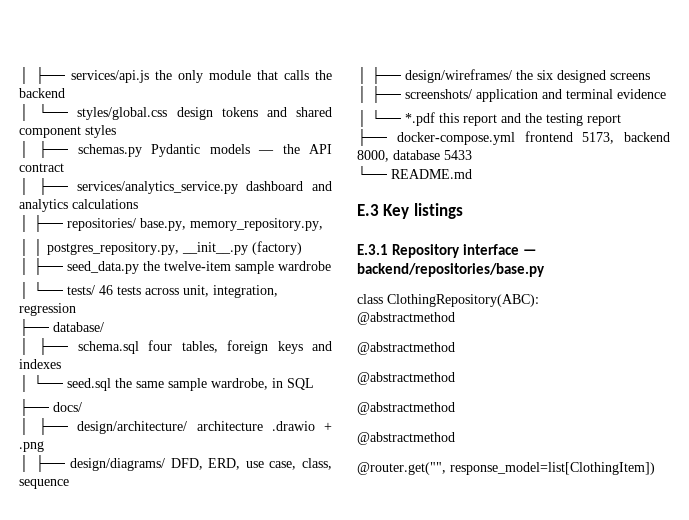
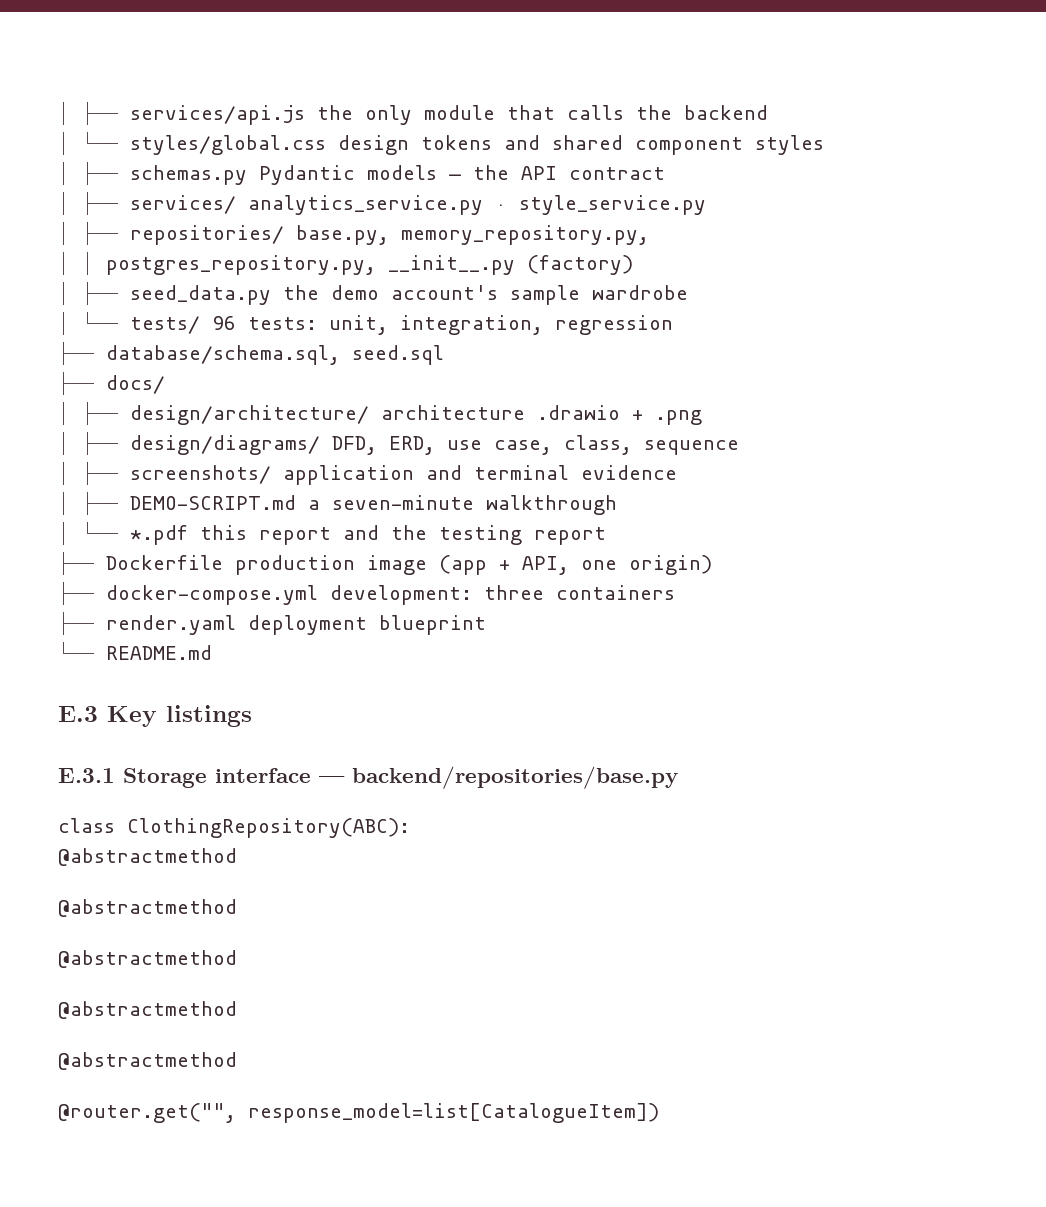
[76,181,332,194] [19,199,138,212] services/analytics_service.py dashboard and analytics calculations -> [130,195,706,215] services/ analytics_service.py · style_service.py
[164,261,231,271] twelve-item -> [331,285,498,300] demo account's
[99,285,179,295] 46 tests across -> [212,316,317,330] 96 tests:
[53,322,104,332] [19,338,332,355] [19,359,61,369] [19,375,314,392] database/ // │ ├── schema.sql four tables, foreign keys and indexes // │ └── seed.sql the same sample wardrobe, in SQL -> [106,345,444,365] database/schema.sql, seed.sql
[357,67,650,84] // │ ├── design/wireframes/ the six designed screens -> (739, 447) none
(666, 94) none -> [58,491,617,515] // │ ├── DEMO-SCRIPT.md a seven-minute walkthrough
[396,131,670,145] [357,150,472,162] docker-compose.yml frontend 5173, backend 8000, database 5433 -> [106,555,712,575] [58,581,675,605] [58,611,486,635] Dockerfile production image (app + API, one origin) // ├── docker-compose.yml development: three containers // ├── render.yaml deployment blueprint
[392,244,461,258] Repository -> [123,768,207,788] Storage
[450,462,655,475] response_model=list[ClothingItem]) -> [248,1103,659,1123] response_model=list[CatalogueItem])

